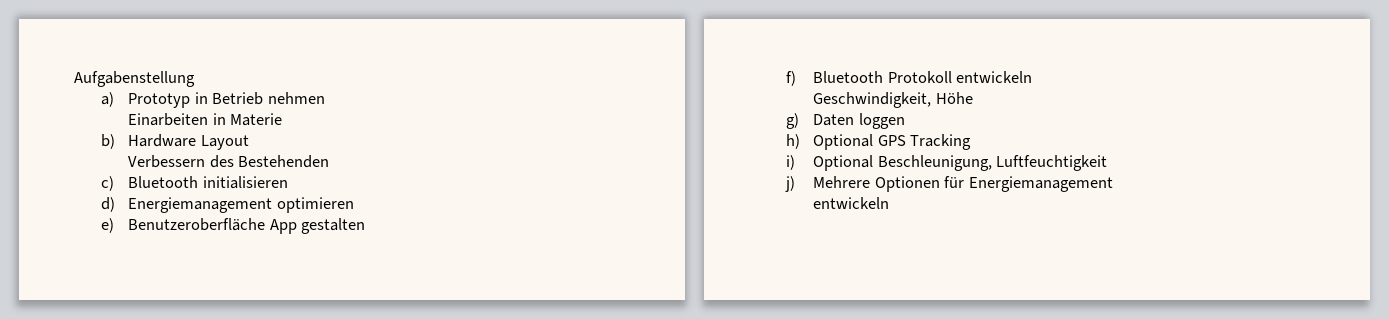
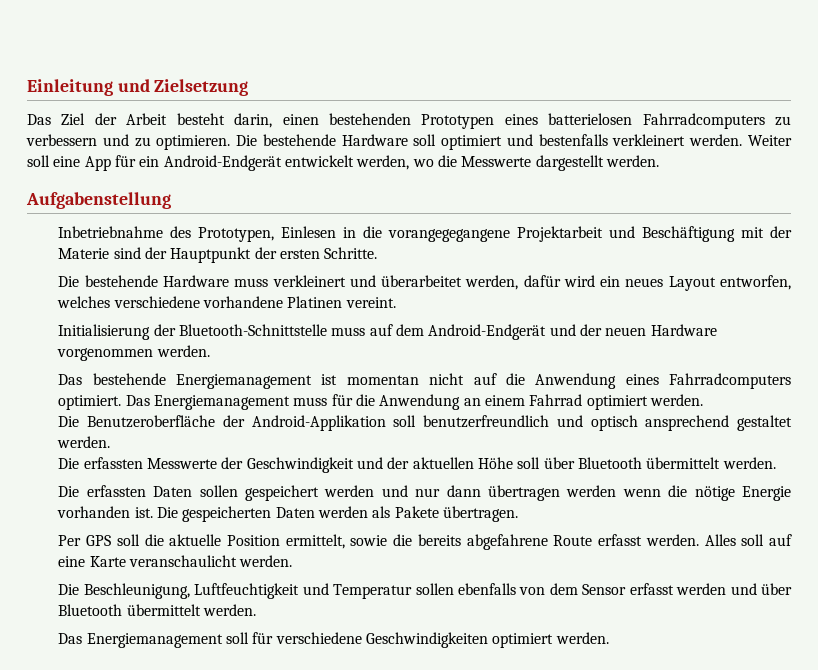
[74,71,195,87] [101,92,325,108] [128,113,283,126] [101,134,249,150] [128,155,330,168] [101,176,288,191] [101,197,354,213] [101,218,366,234] [786,71,1033,86] [813,92,973,108] [786,113,905,129] [786,134,972,150] [786,155,1108,171] [785,176,1113,192] [813,197,890,209] Aufgabenstellung // a) Prototyp in Betrieb nehmen // Einarbeiten in Materie // b) Hardware Layout // Verbessern des Bestehenden // c) Bluetooth initialisieren // d) Energiemanagement optimieren // e) Benutzeroberfläche App gestalten // f) Bluetooth Protokoll entwickeln // Geschwindigkeit, Höhe // g) Daten loggen // h) Optional GPS Tracking // i) Optional Beschleunigung, Luftfeuchtigkeit // j) Mehrere Optionen für Energiemanagement // entwickeln -> [27,79,249,96] [27,113,791,129] [26,134,792,150] [27,155,659,171] [26,192,171,209] [58,226,793,242] [58,247,378,263] [58,275,792,291] [57,296,396,308] [58,324,717,340] [57,345,210,361] [58,373,791,389] [58,394,703,410] [58,415,793,431] [57,436,111,448] [58,457,776,473] [58,485,792,501] [57,506,518,522] [58,534,793,550] [58,555,293,567] [58,583,792,599] [58,604,257,616] [58,632,609,648] Einleitung und Zielsetzung // Das Ziel der Arbeit besteht darin, einen bestehenden Prototypen eines batterielosen Fahrradcomputers zu verbessern und zu optimieren. Die bestehende Hardware soll optimiert und bestenfalls verkleinert werden. Weiter soll eine App für ein Android-Endgerät entwickelt werden, wo die Messwerte dargestellt werden. // Aufgabenstellung // Inbetriebnahme des Prototypen, Einlesen in die vorangegegangene Projektarbeit und Beschäftigung mit der Materie sind der Hauptpunkt der ersten Schritte. // Die bestehende Hardware muss verkleinert und überarbeitet werden, dafür wird ein neues Layout entworfen, welches verschiedene vorhandene Platinen vereint. // Initialisierung der Bluetooth-Schnittstelle muss auf dem Android-Endgerät und der neuen Hardware vorgenommen werden. // Das bestehende Energiemanagement ist momentan nicht auf die Anwendung eines Fahrradcomputers optimiert. Das Energiemanagement muss für die Anwendung an einem Fahrrad optimiert werden. // Die Benutzeroberfläche der Android-Applikation soll benutzerfreundlich und optisch ansprechend gestaltet werden. // Die erfassten Messwerte der Geschwindigkeit und der aktuellen Höhe soll über Bluetooth übermittelt werden. // Die erfassten Daten sollen gespeichert werden und nur dann übertragen werden wenn die nötige Energie vorhanden ist. Die gespeicherten Daten werden als Pakete übertragen. // Per GPS soll die aktuelle Position ermittelt, sowie die bereits abgefahrene Route erfasst werden. Alles soll auf eine Karte veranschaulicht werden. // Die Beschleunigung, Luftfeuchtigkeit und Temperatur sollen ebenfalls von dem Sensor erfasst werden und über Bluetooth übermittelt werden. // Das Energiemanagement soll für verschiedene Geschwindigkeiten optimiert werden.

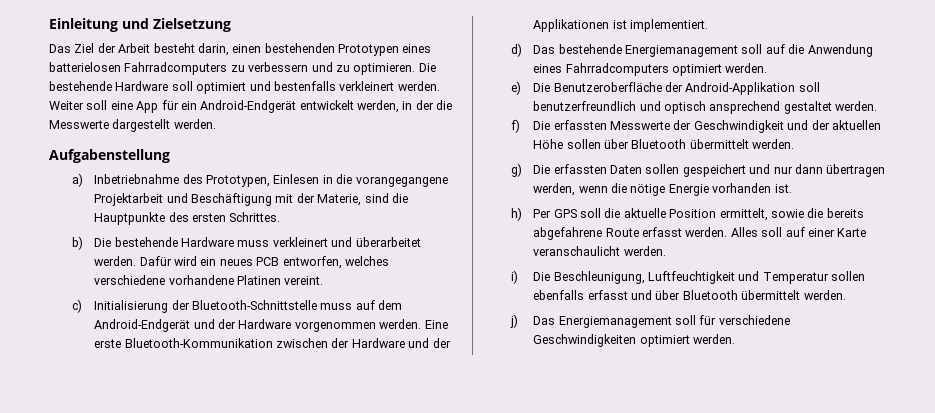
[412,159,434,167] wo -> [402,100,434,110] in der
(171, 200) none -> [71,173,83,187] a)
[388,229,511,242] vorangegegangene -> [355,176,448,187] vorangegangene
[58,247,378,263] Materie sind der Hauptpunkt der ersten Schritte. // -> [317,193,408,206] [94,212,281,225] [71,236,83,250] Materie, sind die Hauptpunkte des ersten Schrittes. // b)
[465,275,561,290] werden, dafür -> [94,256,172,266] werden. Dafür
[668,276,716,291] Layout -> [256,257,280,266] PCB
(396, 302) none -> [71,299,82,313] c)
[605,327,647,336] neuen -> (237, 324) none
[58,373,465,389] // Das bestehende Energiemanagement ist momentan nicht -> [424,320,448,329] [94,338,451,348] [533,19,709,32] [510,43,763,57] Eine erste Bluetooth-Kommunikation zwischen der Hardware und der Applikationen ist implementiert. // d) Das bestehende Energiemanagement soll
[58,394,583,410] optimiert. Das Energiemanagement muss für die Anwendung an einem Fahrrad -> (669, 69) none
(703, 400) none -> [510,81,521,95] e)
(111, 442) none -> [510,119,520,133] f)
[517,457,776,469] soll über Bluetooth übermittelt werden. // -> [566,139,795,149] [510,163,522,177] sollen über Bluetooth übermittelt werden. // g)
[324,485,375,497] werden -> (746, 170) none
[566,485,617,497] werden -> [533,183,576,196] werden,
[157,506,518,522] Die gespeicherten Daten werden als Pakete übertragen. // -> [510,207,522,221] // h)
[58,556,86,567] eine -> [807,228,835,237] einer
(293, 561) none -> [510,270,518,284] i)
[519,583,727,595] von dem Sensor erfasst werden -> [587,290,628,300] erfasst
(257, 610) none -> [509,314,518,328] j)

